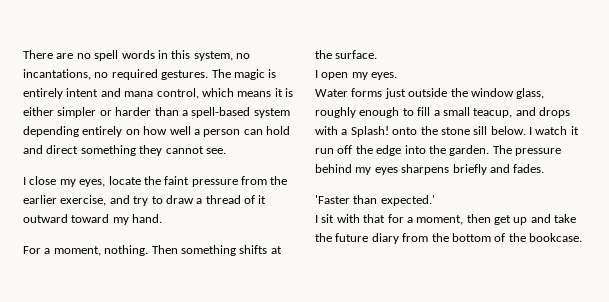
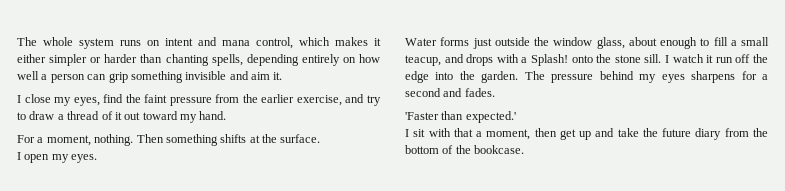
[23,50,250,61] [23,69,277,80] [23,88,63,99] There are no spell words in this system, no incantations, no required gestures. The magic is entirely -> [17,37,160,49] The whole system runs on
[237,88,293,97] means it is -> [335,37,381,46] makes it
[181,107,290,118] a spell-based system -> [165,54,243,66] chanting spells,
[266,126,290,135] [23,145,226,156] hold and direct something they cannot see. -> [108,71,283,83] grip something invisible and aim it.
[108,176,141,185] locate -> [103,94,124,103] find
[23,214,68,223] outward -> [124,112,141,120] out
[315,107,356,118] roughly -> [628,37,657,46] about
[473,126,526,135] sill below. -> [644,54,662,63] sill.
[452,164,487,175] briefly -> [741,71,768,80] [405,88,441,97] for a second
[387,214,404,223] for -> (473, 132) none

